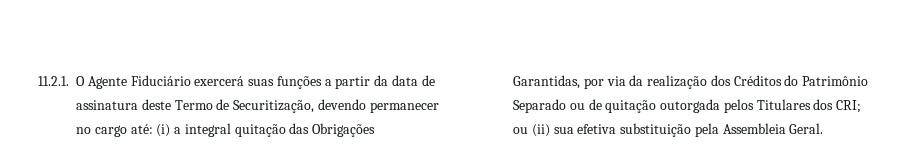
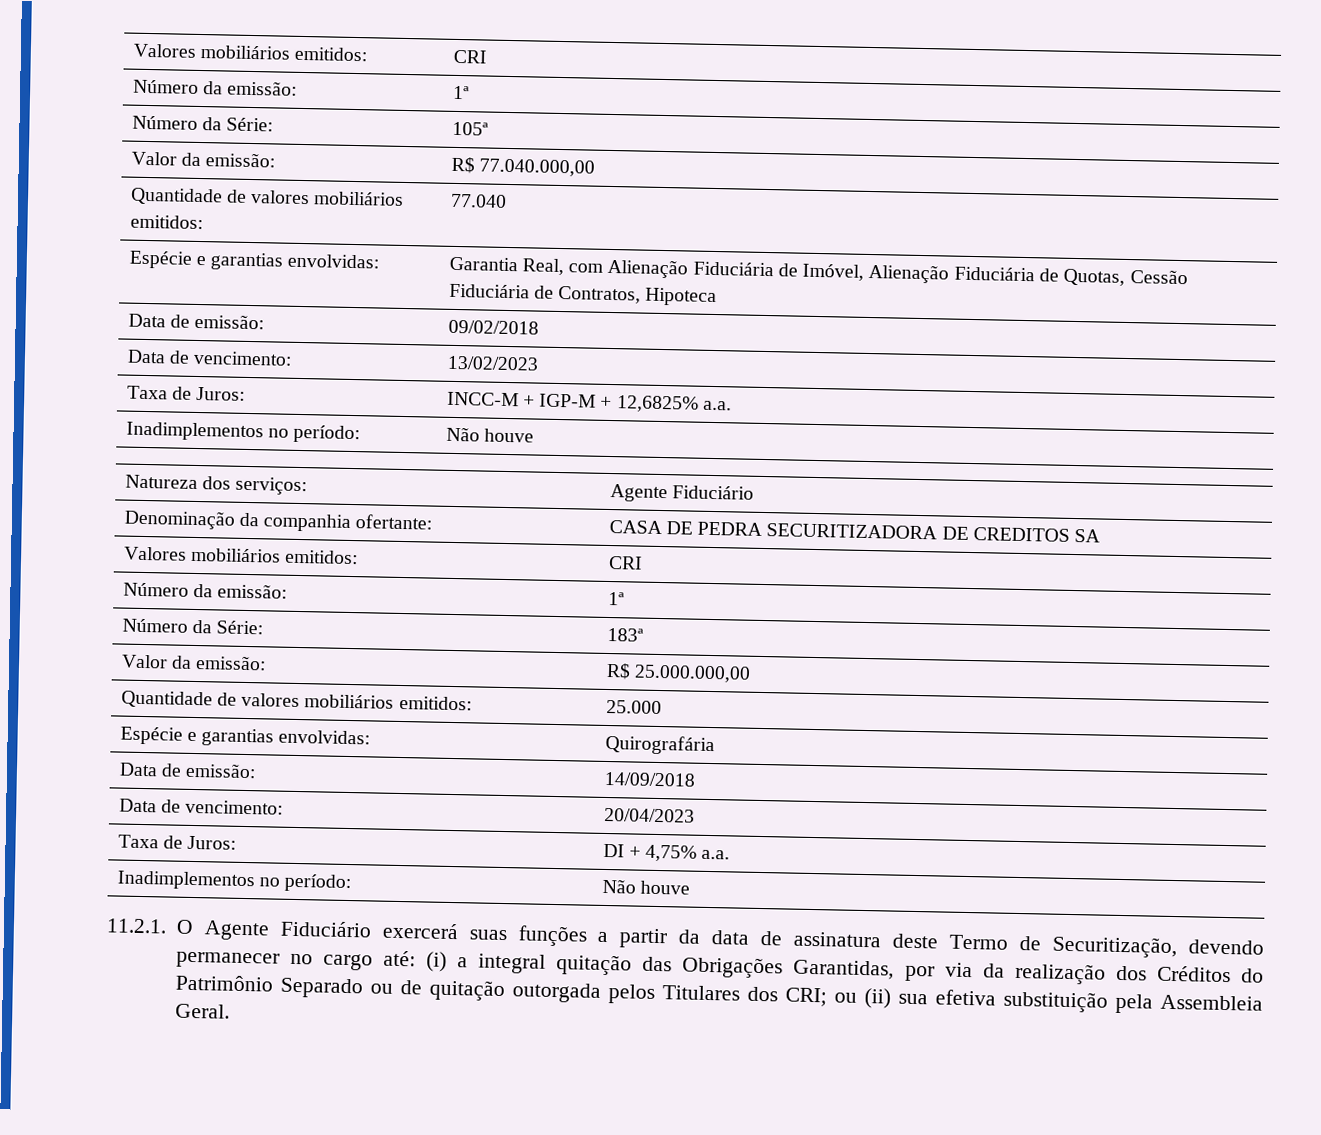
(38, 81) none -> [132,43,369,62] [452,49,487,64] [132,79,298,96] [452,85,470,100] [131,115,274,132] [451,121,489,136] [130,151,276,168] [450,156,595,177] [129,187,405,206] [129,214,203,230] [449,193,507,208] [128,250,380,271] [448,256,1188,286] [448,283,718,307] [127,313,265,330] [447,319,539,335] [126,349,293,366] [446,355,539,371] [126,385,246,401] [446,391,732,413] [125,421,361,444] [445,427,534,443] [124,474,308,496] [609,483,754,503] [123,510,433,533] [608,519,1101,543] [123,546,359,565] [607,555,643,570] [122,582,288,599] [607,591,625,606] [121,618,264,635] [606,627,644,642] [120,654,267,671] [605,662,751,683] [120,690,472,711] [605,699,662,715] [119,726,371,747] [604,734,715,756] [118,762,257,779] [603,771,696,787] [118,798,284,815] [603,807,695,823] [117,834,237,850] [602,843,731,862] [116,870,352,893] [601,879,690,895] Valores mobiliários emitidos: | CRI // Número da emissão: | 1ª // Número da Série: | 105ª // Valor da emissão: | R$ 77.040.000,00 // Quantidade de valores mobiliários emitidos: | 77.040 // Espécie e garantias envolvidas: | Garantia Real, com Alienação Fiduciária de Imóvel, Alienação Fiduciária de Quotas, Cessão Fiduciária de Contratos, Hipoteca // Data de emissão: | 09/02/2018 // Data de vencimento: | 13/02/2023 // Taxa de Juros: | INCC-M + IGP-M + 12,6825% a.a. // Inadimplementos no período: | Não houve // Natureza dos serviços: | Agente Fiduciário // Denominação da companhia ofertante: | CASA DE PEDRA SECURITIZADORA DE CREDITOS SA // Valores mobiliários emitidos: | CRI // Número da emissão: | 1ª // Número da Série: | 183ª // Valor da emissão: | R$ 25.000.000,00 // Quantidade de valores mobiliários emitidos: | 25.000 // Espécie e garantias envolvidas: | Quirografária // Data de emissão: | 14/09/2018 // Data de vencimento: | 20/04/2023 // Taxa de Juros: | DI + 4,75% a.a. // Inadimplementos no período: | Não houve //

